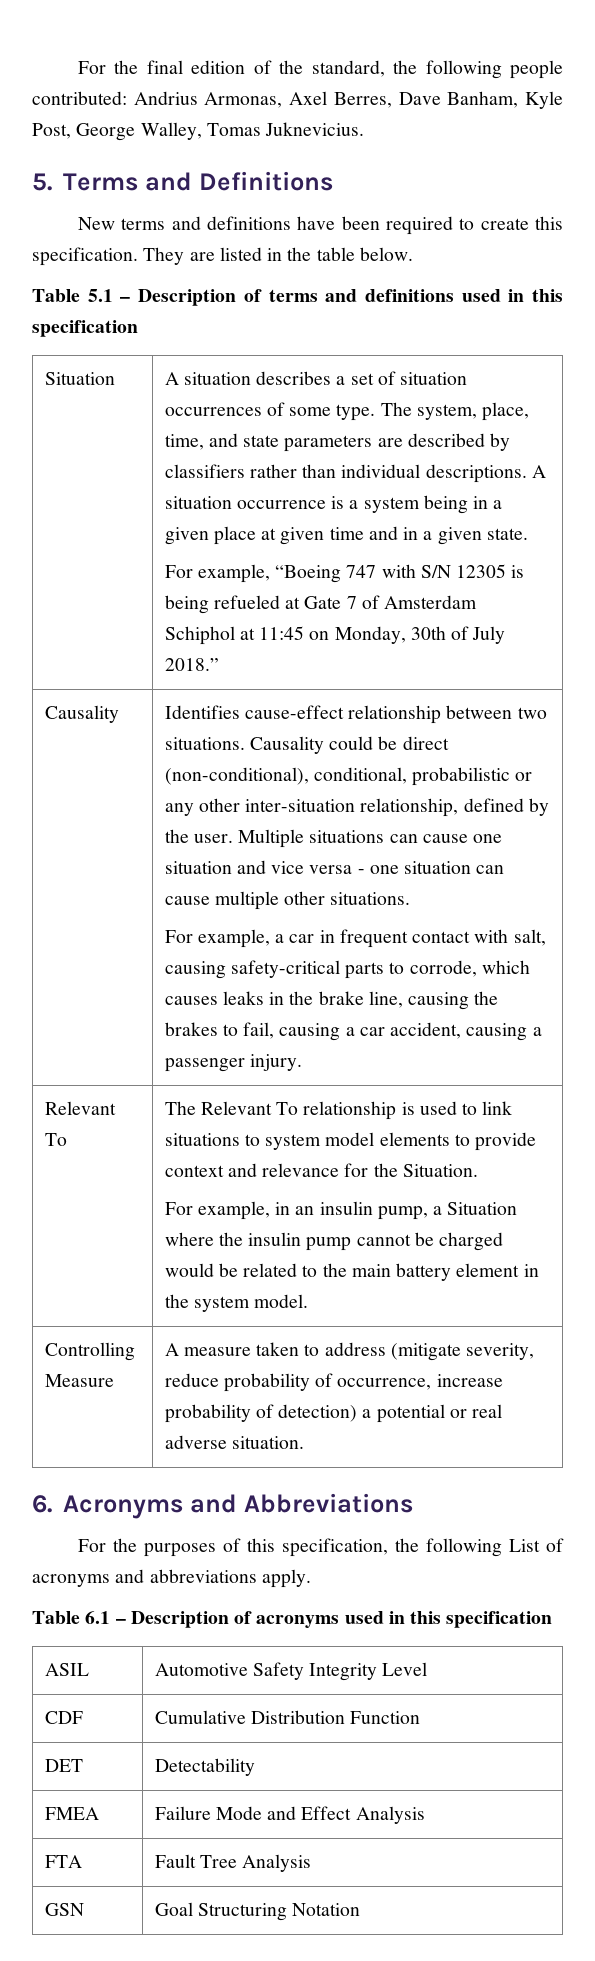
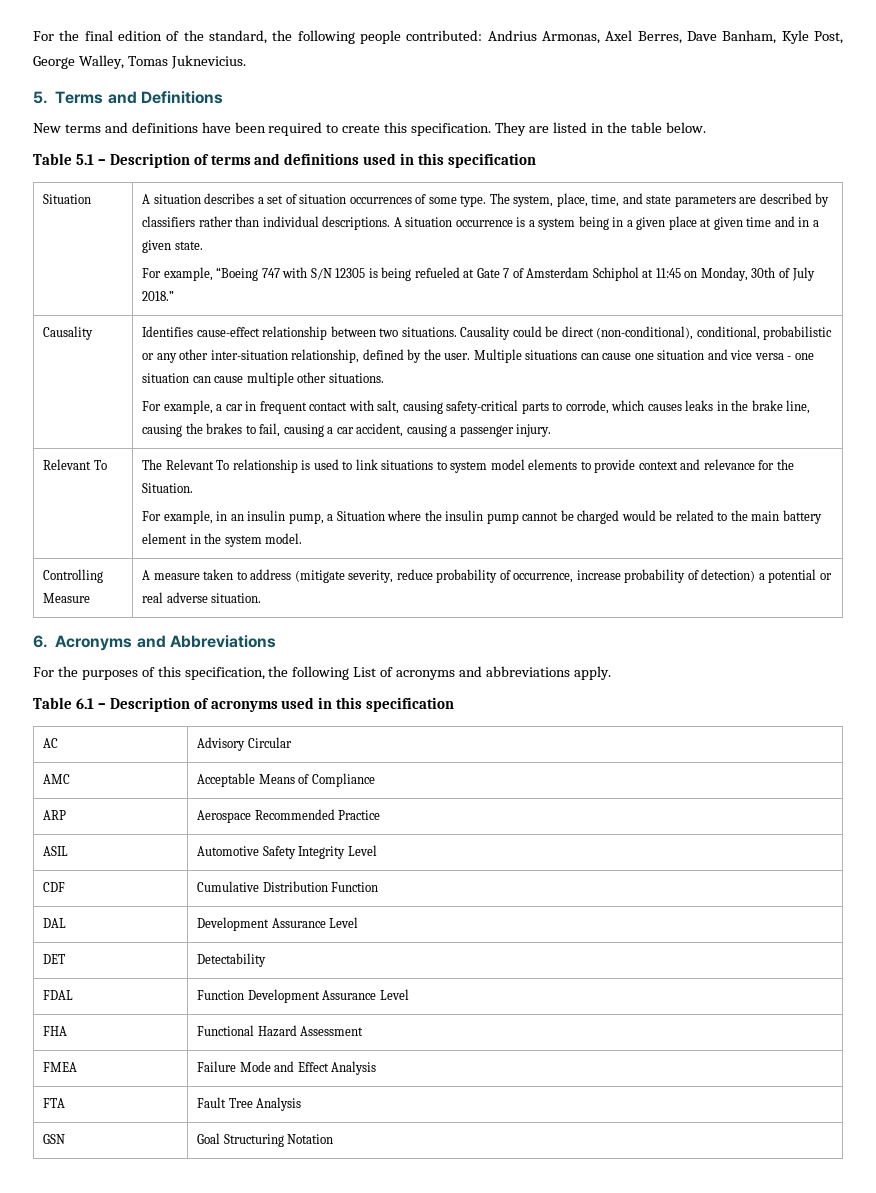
(553, 1619) none -> [43,738,59,748] [197,737,292,751] [43,774,71,784] [197,773,375,787] [43,810,67,820] [197,809,381,823] // AC | Advisory Circular // AMC | Acceptable Means of Compliance // ARP | Aerospace Recommended Practice
[44,1759,83,1772] [154,1758,255,1776] DET | Detectability -> [43,918,67,928] [197,917,359,931] [43,954,66,964] [197,953,267,967] [43,990,74,1000] [197,989,409,1003] [43,1026,68,1036] [197,1025,364,1037] DAL | Development Assurance Level // DET | Detectability // FDAL | Function Development Assurance Level // FHA | Functional Hazard Assessment

